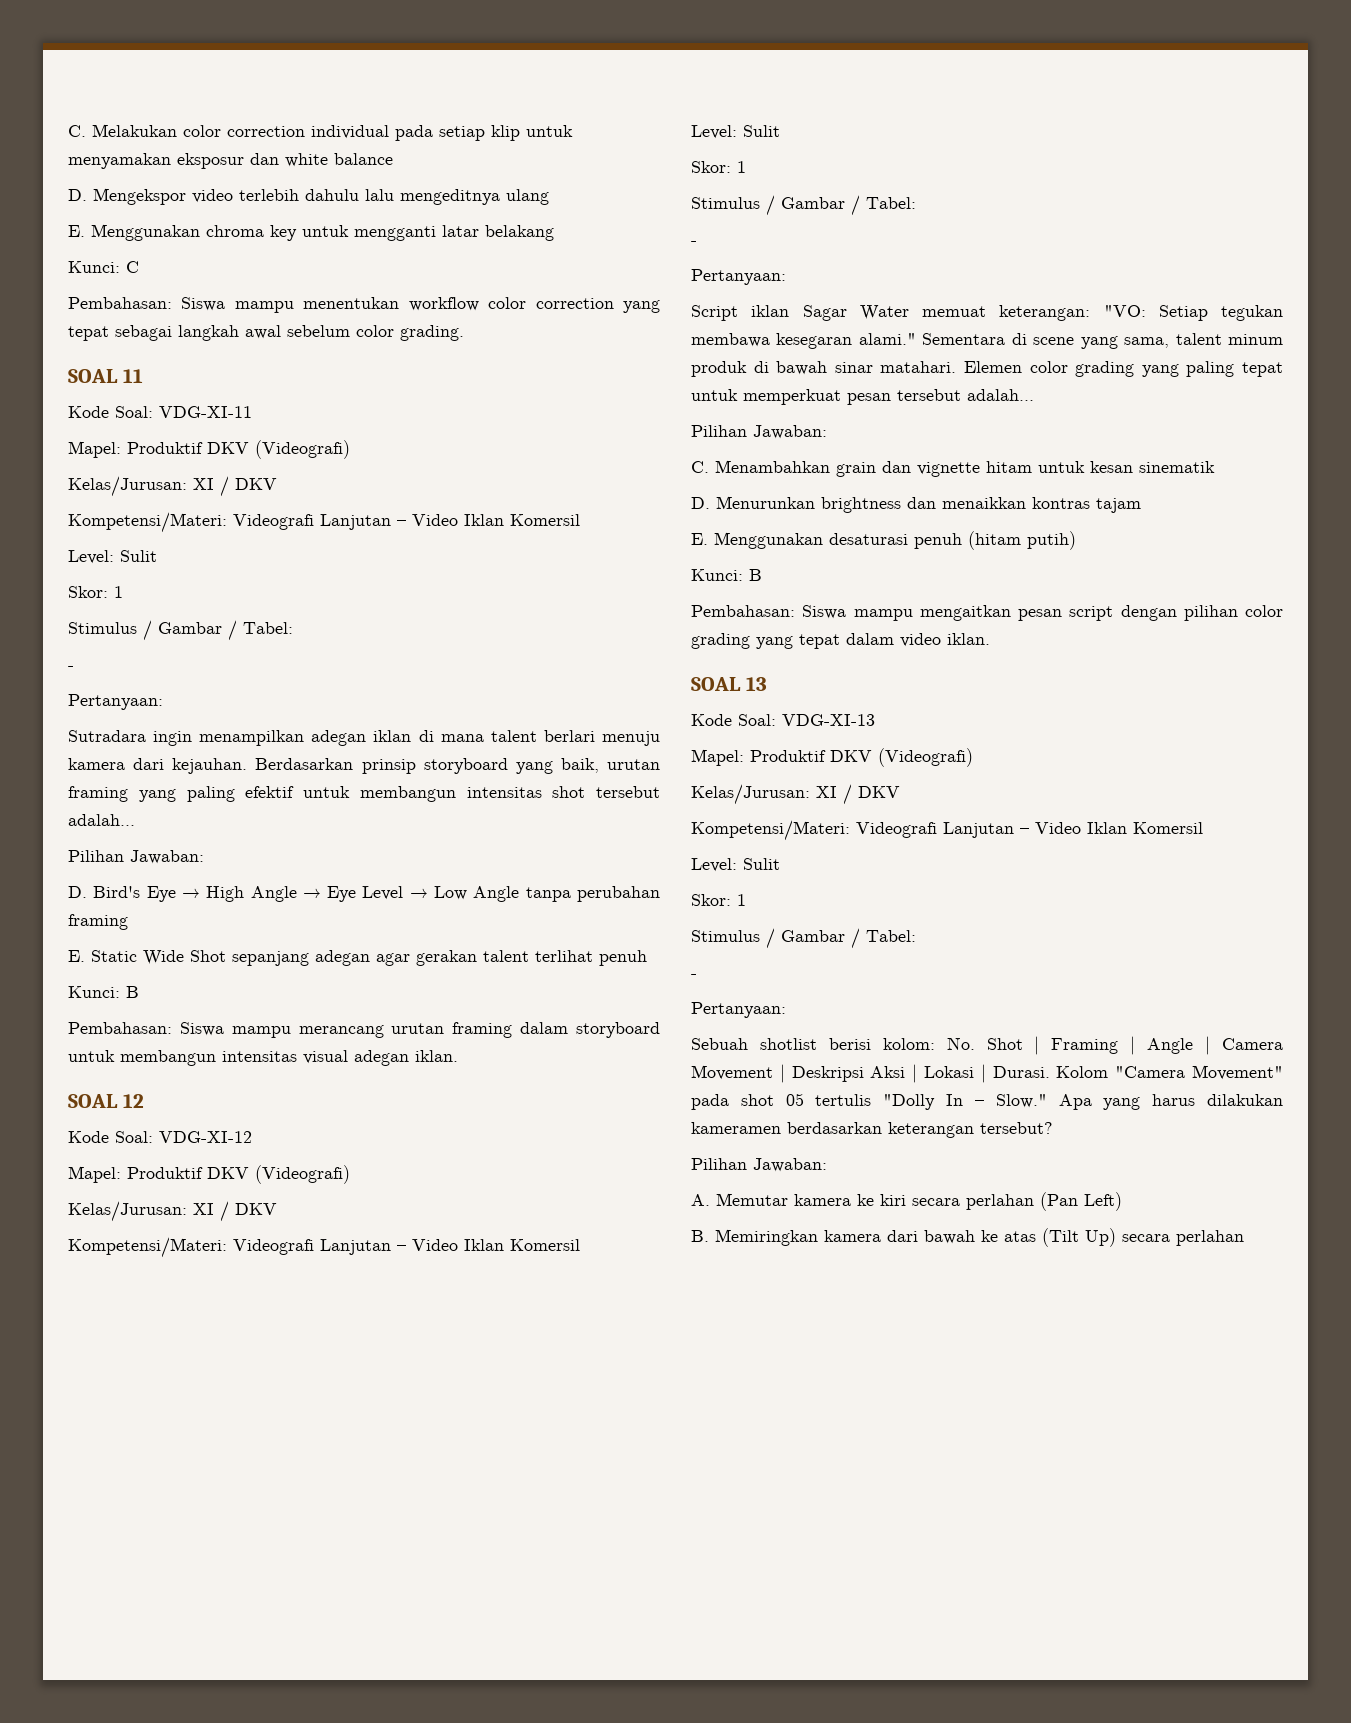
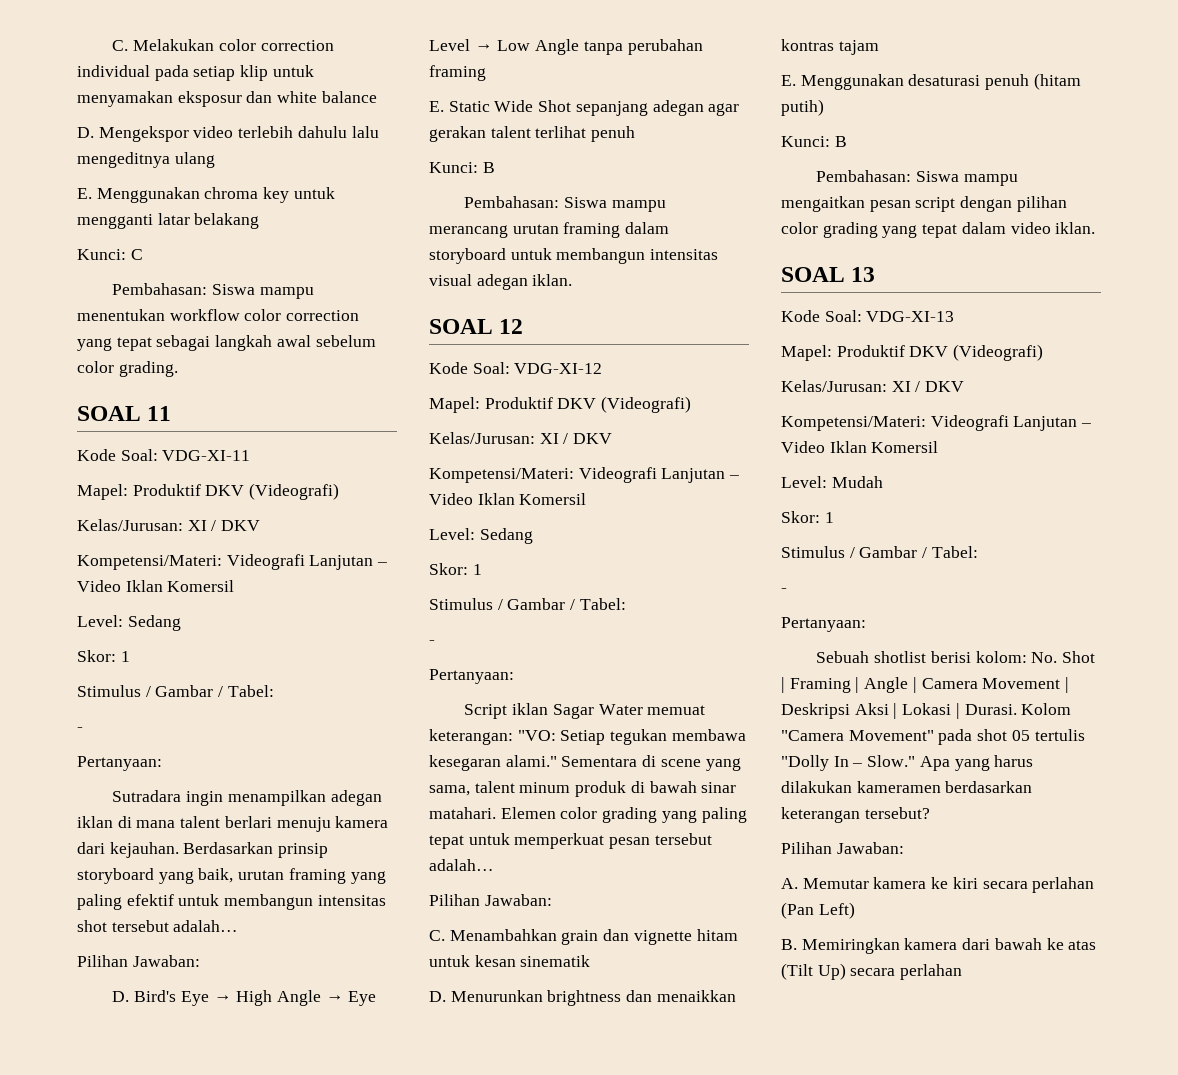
[120,550,157,562] Sulit -> [127,615,181,631] Sedang
[743,125,780,137] Sulit -> [479,528,533,544] Sedang
[743,858,780,870] Sulit -> [831,476,883,488] Mudah

